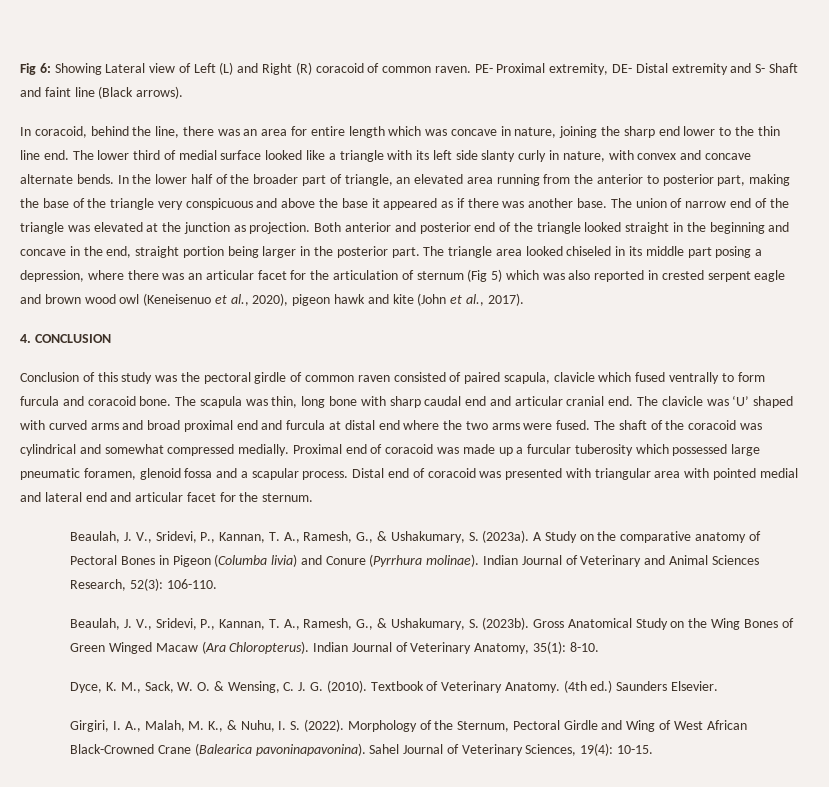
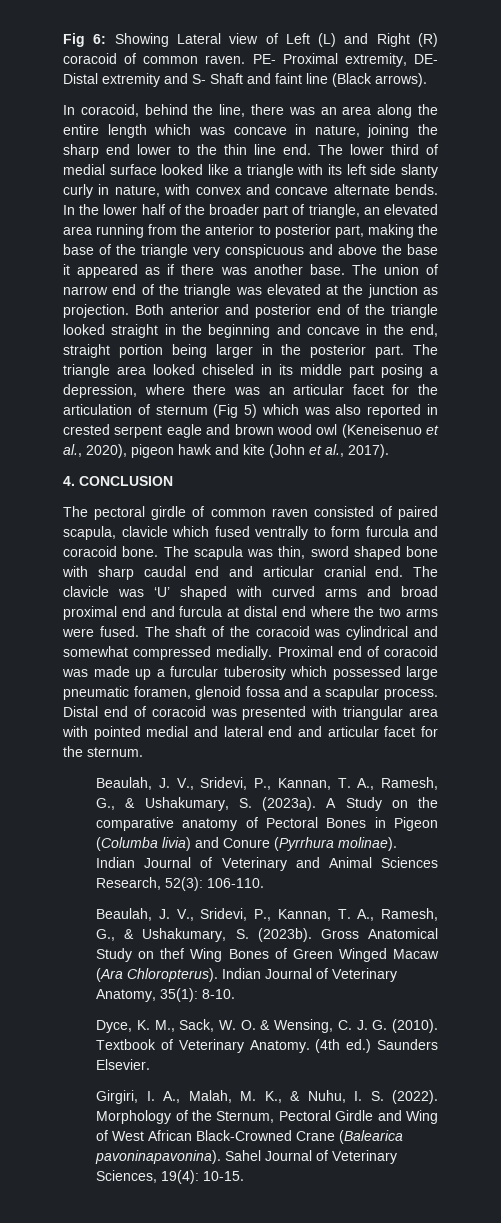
[291,126,308,136] for -> [377,104,439,118] along the
[20,372,200,384] Conclusion of this study was the -> [63,506,88,517] The
[301,396,326,408] long -> [310,546,401,560] sword shaped
[688,618,708,628] the -> [160,948,185,959] thef

